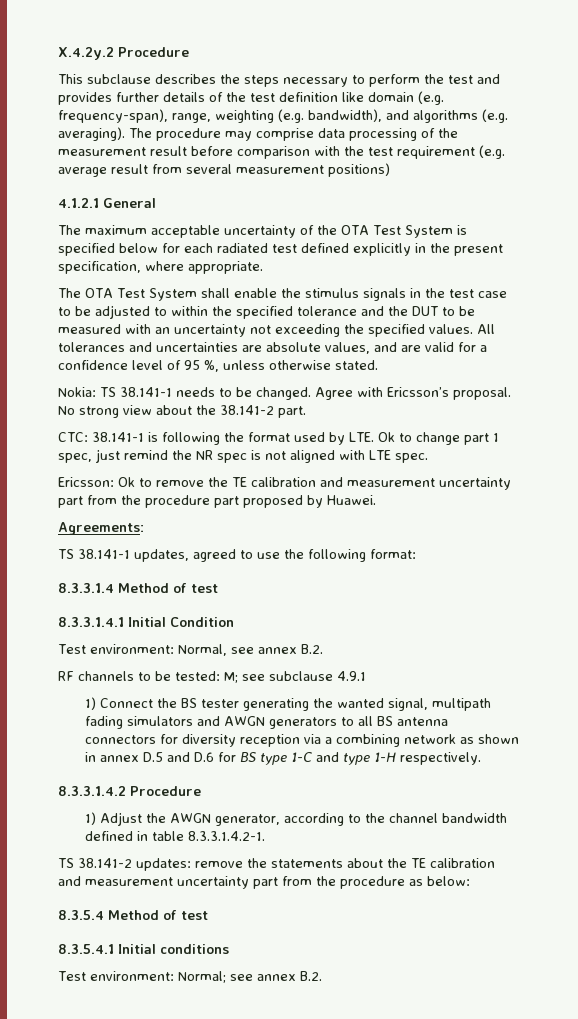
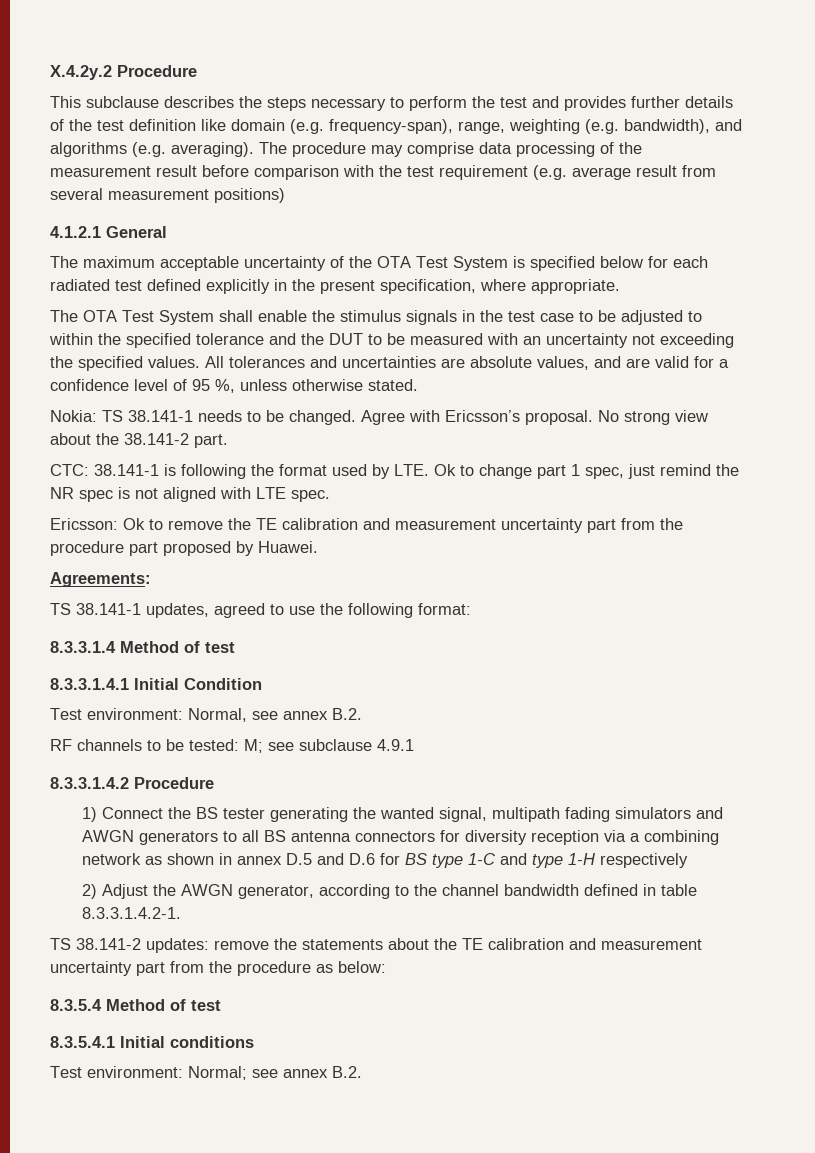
(366, 676) none -> [50,777,214,789] // 8.3.3.1.4.2 Procedure
[400,752,482,765] [58,786,201,796] [85,812,97,825] respectively. // 8.3.3.1.4.2 Procedure // 1) -> [599,853,688,868] [81,884,97,899] respectively // 2)

